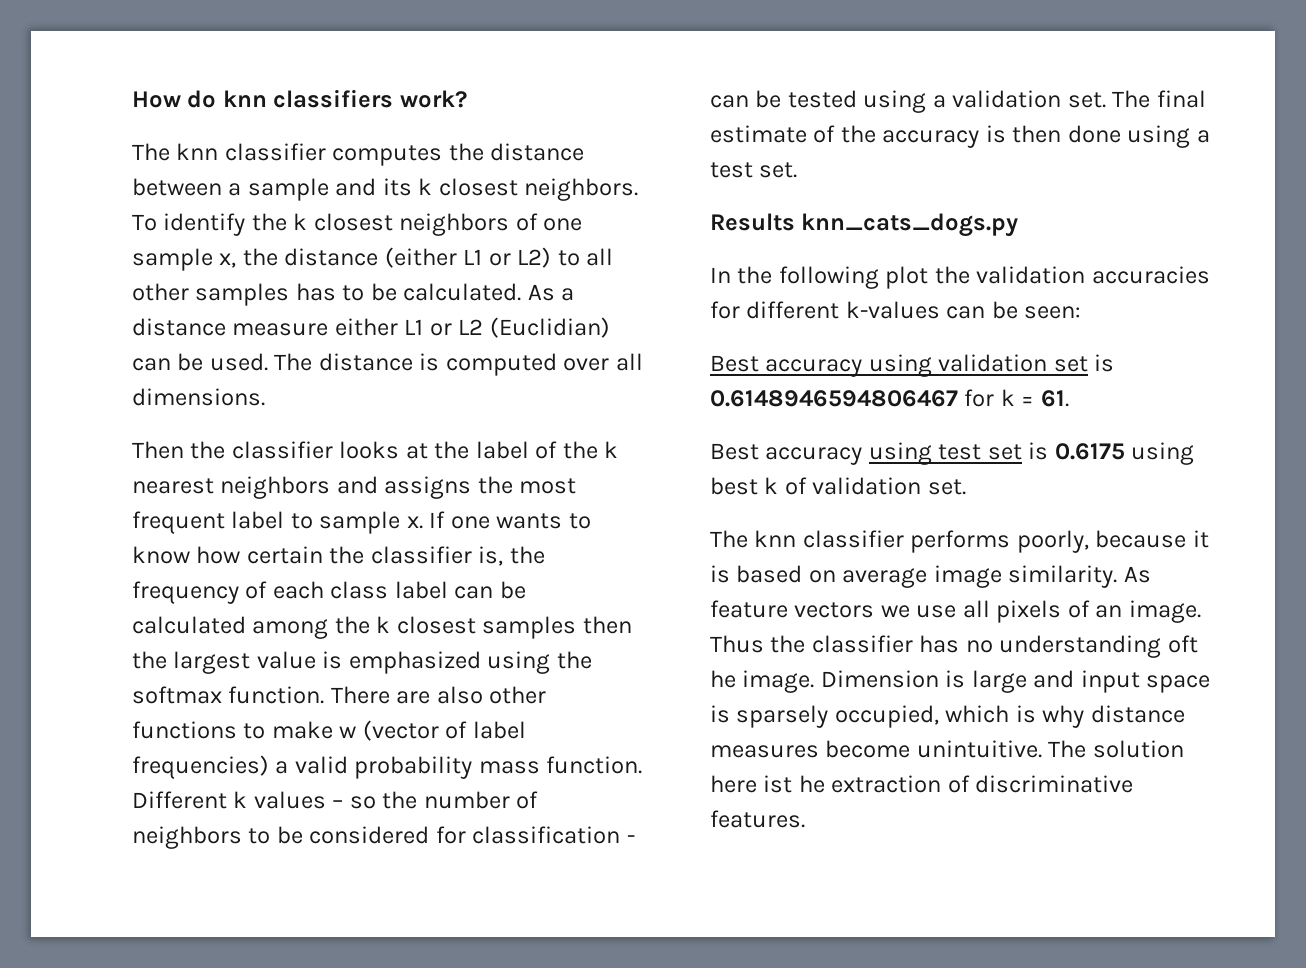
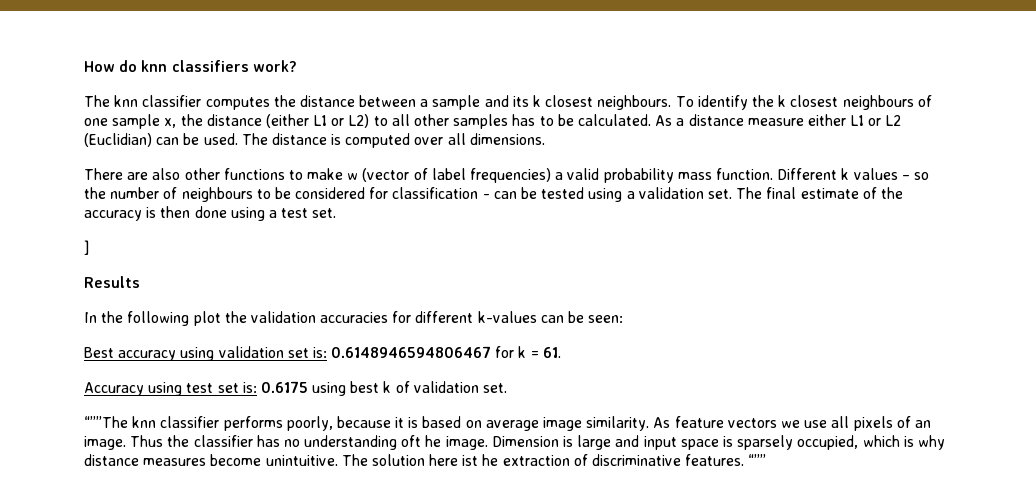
[524,178,639,201] neighbors. -> [597,95,672,110] neighbours.
[399,213,510,236] neighbors -> [842,95,914,110] neighbours
[132,441,619,459] [132,476,577,499] [132,511,591,534] [132,546,545,566] [132,581,526,604] [132,616,632,639] [132,651,592,674] [132,686,325,704] Then the classifier looks at the label of the k nearest neighbors and assigns the most frequent label to sample x. If one wants to know how certain the classifier is, the frequency of each class label can be calculated among the k closest samples then the largest value is emphasized using the softmax function. -> (545, 139) none
[132,826,242,849] neighbors -> [181,187,253,202] neighbours
(798, 170) none -> [84,240,89,255] // ]
[801,213,1019,237] knn_cats_dogs.py -> (140, 282) none
[1094,354,1115,372] is -> [312,347,327,358] is:
[710,443,863,465] Best accuracy -> [84,382,144,396] Accuracy
[1028,442,1049,460] is -> [242,382,257,393] is:
[710,530,748,548] The -> [84,416,128,428] “””The
(805, 819) none -> [748,454,767,466] “””

